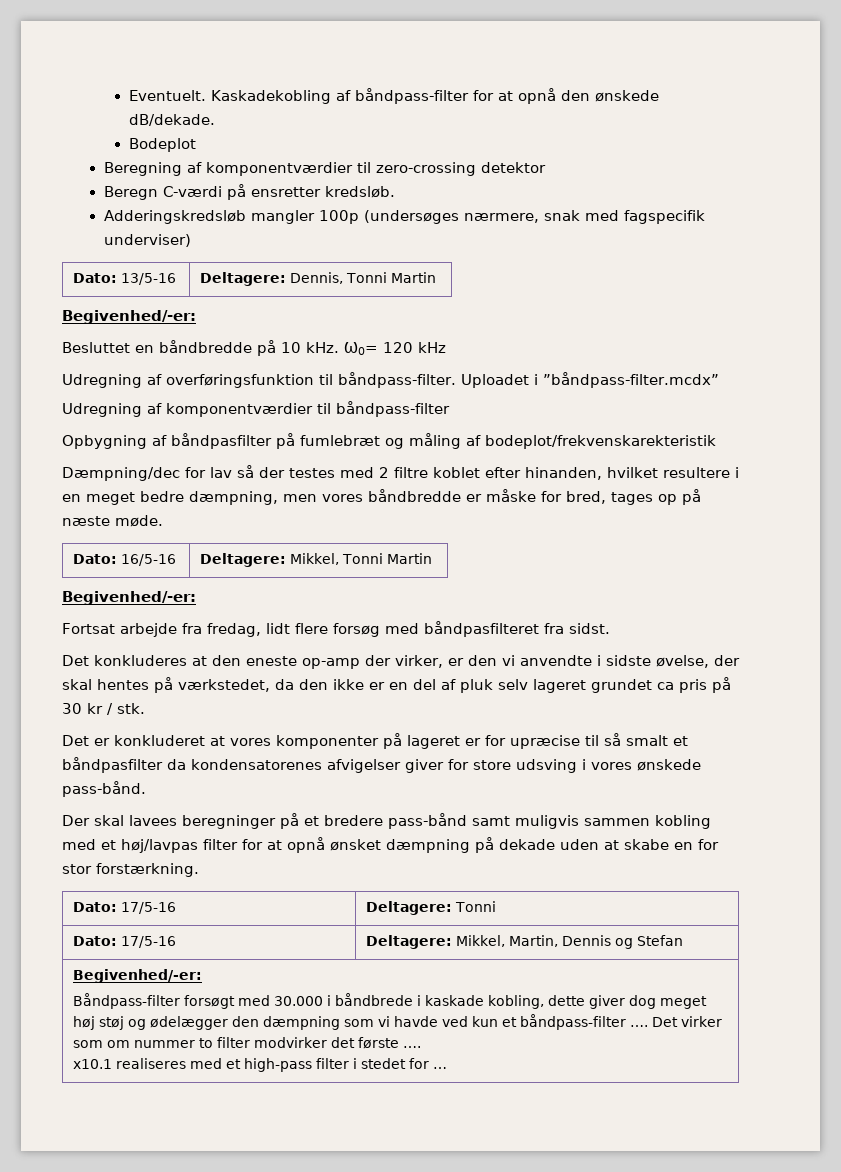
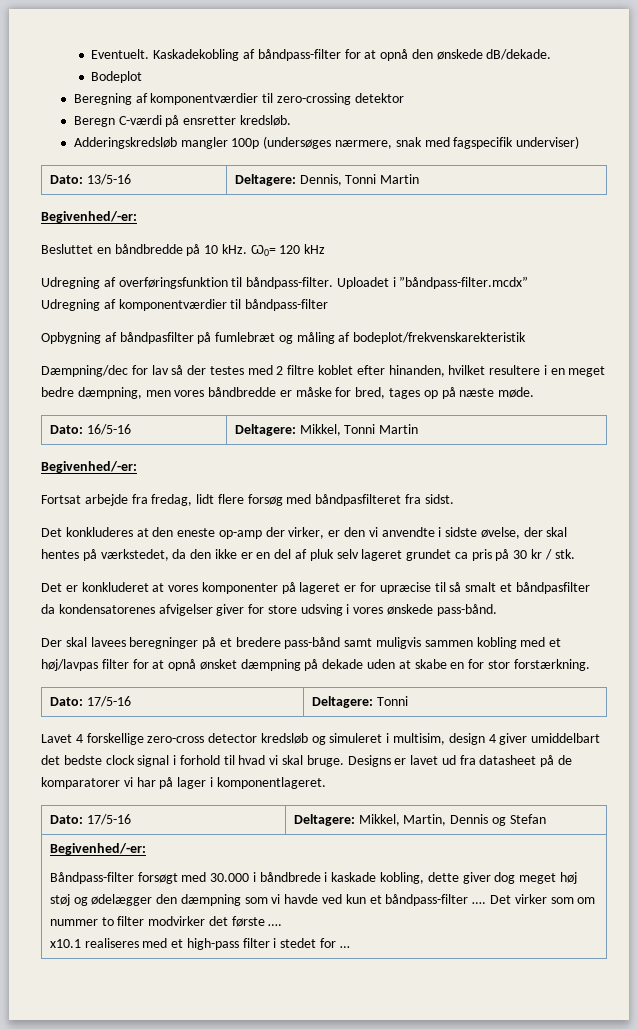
(497, 906) none -> [41,733,601,745] [41,755,573,767] [41,777,326,789] // Lavet 4 forskellige zero-cross detector kredsløb og simuleret i multisim, design 4 giver umiddelbart det bedste clock signal i forhold til hvad vi skal bruge. Designs er lavet ud fra datasheet på de komparatorer vi har på lager i komponentlageret.

